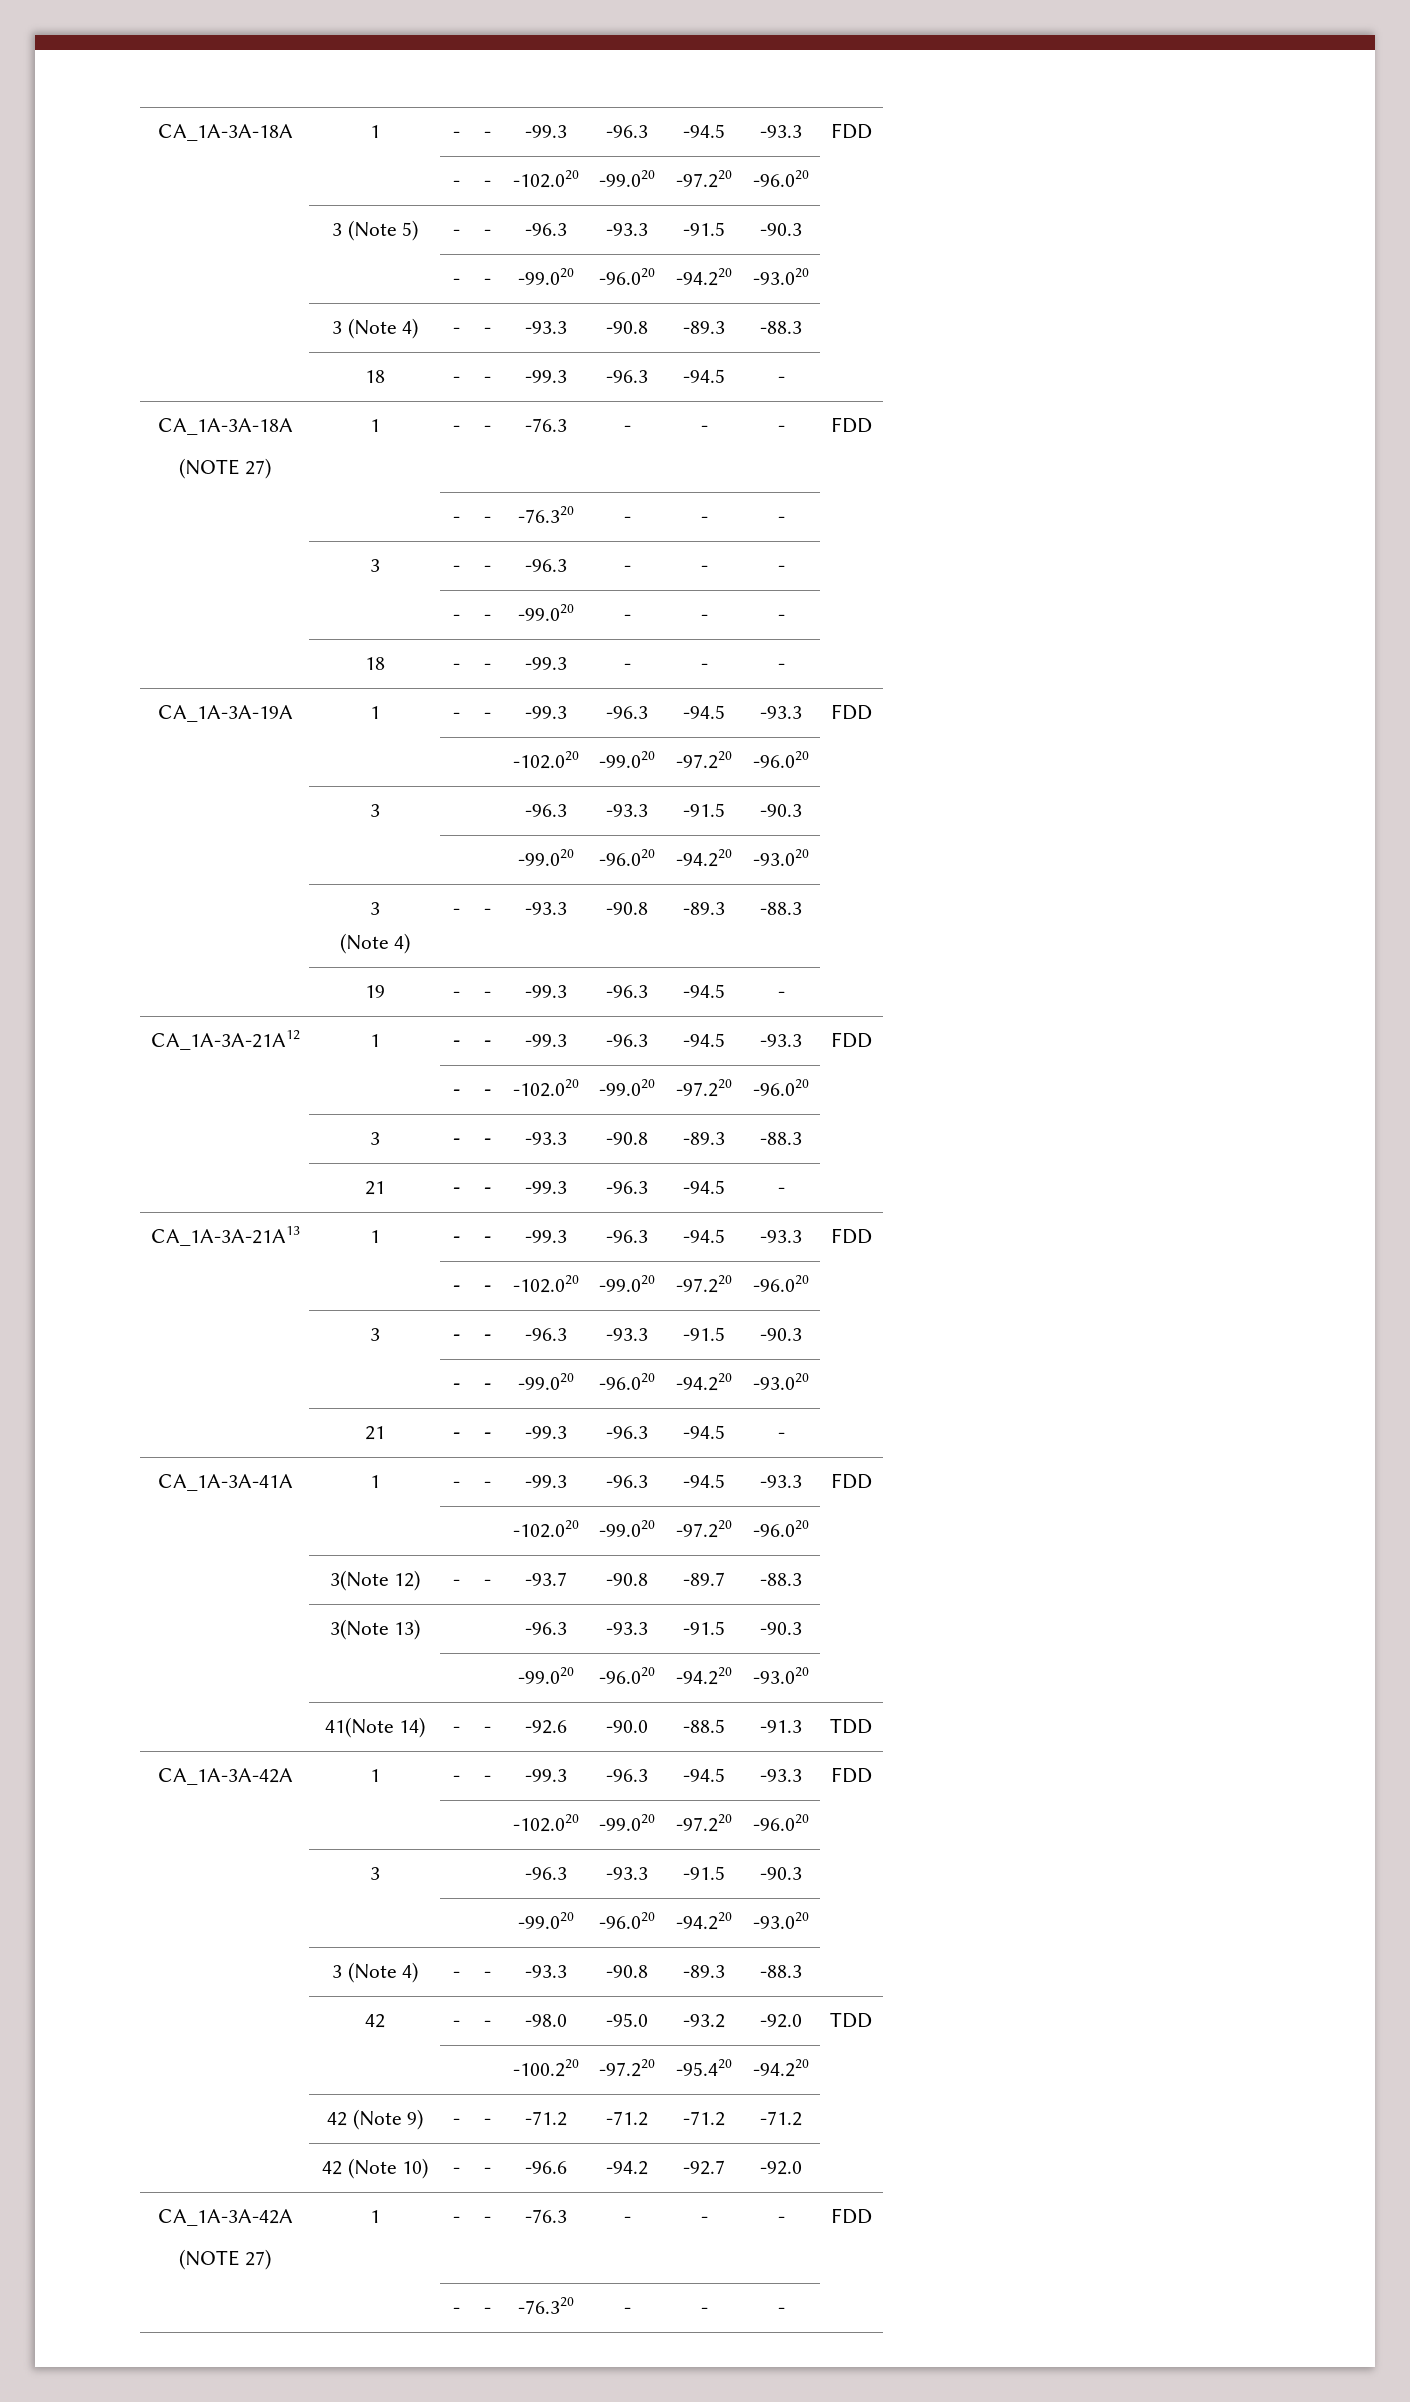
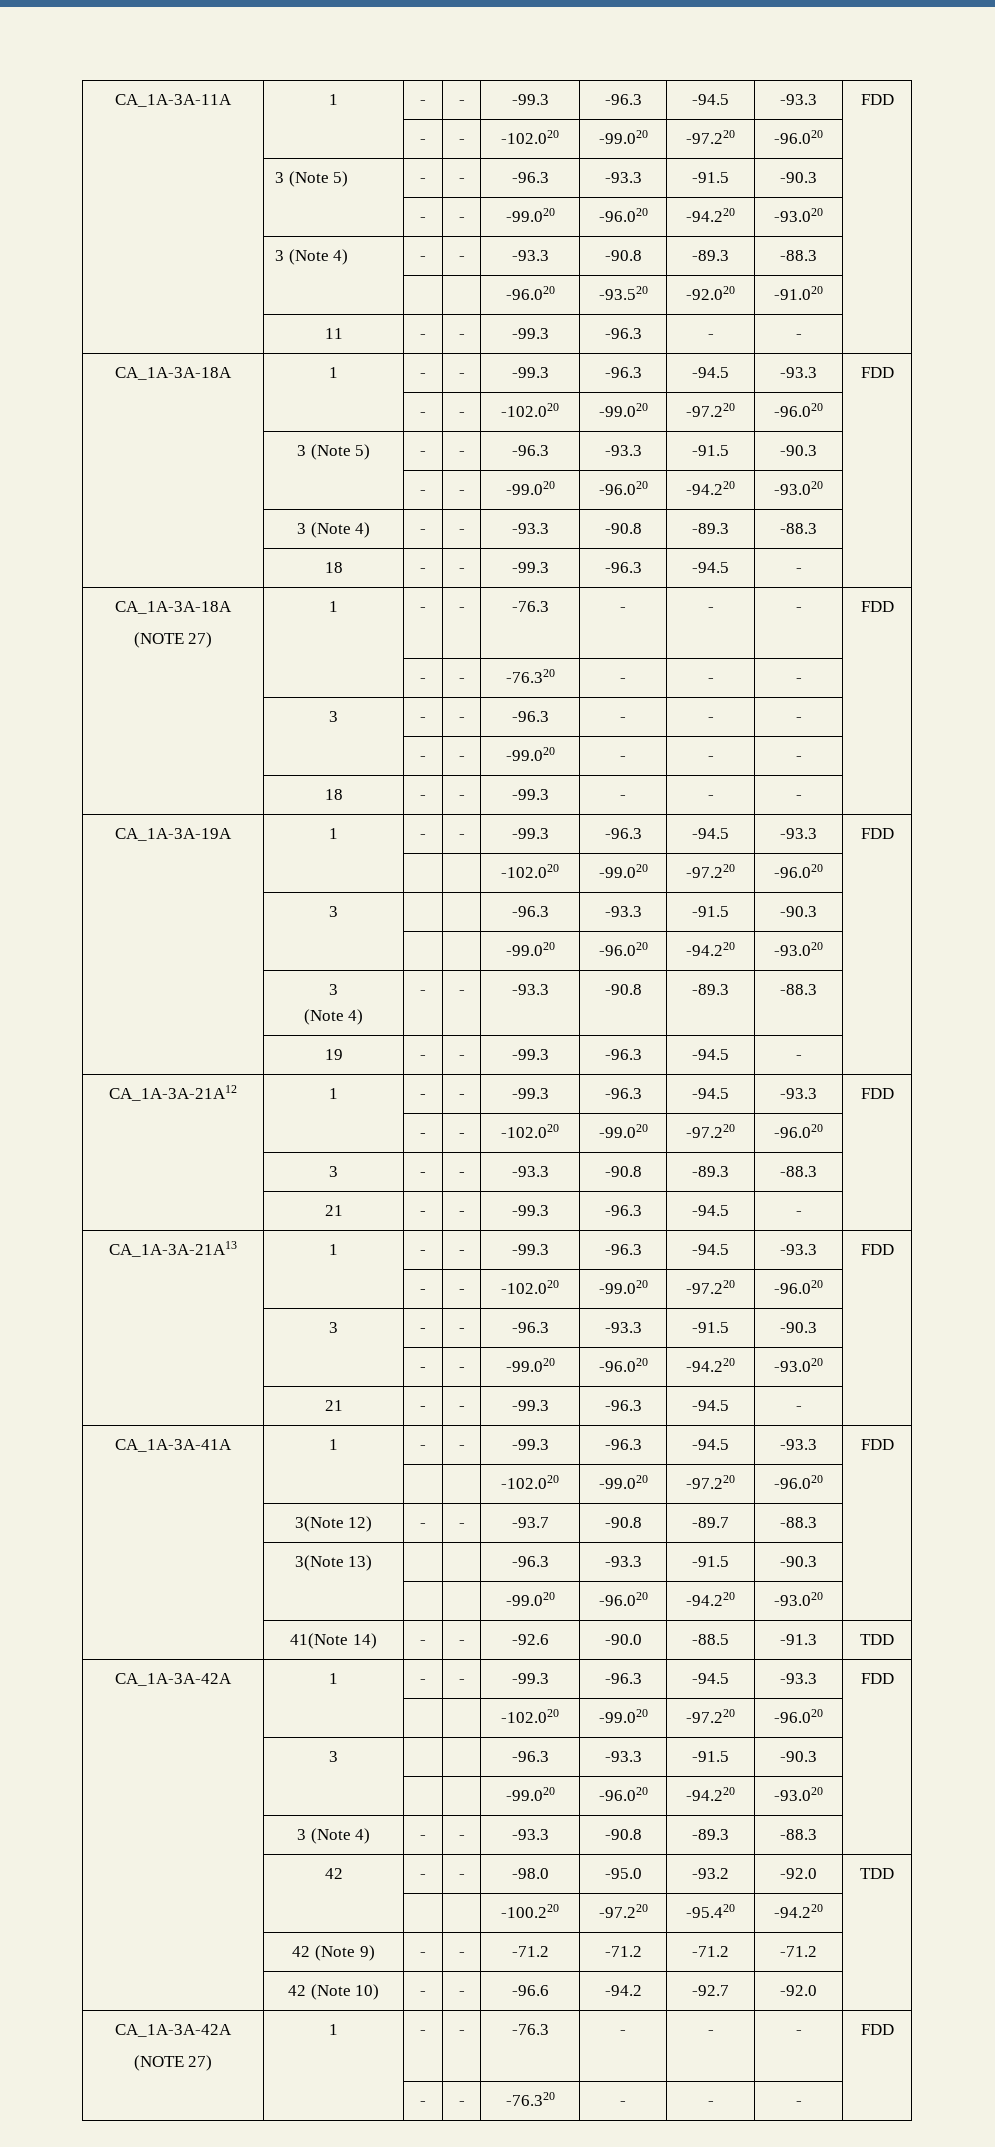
(157, 132) none -> [115,94,232,107] [329,94,338,105] [420,100,426,105] [458,100,465,105] [511,94,549,105] [604,94,642,105] [692,94,729,105] [780,94,817,105] [860,94,894,105] [420,139,426,144] [458,139,465,144] [501,130,559,144] [598,130,648,144] [686,130,735,144] [774,130,823,144] [275,171,349,187] [420,178,426,183] [458,178,465,183] [511,172,549,183] [604,172,642,183] [692,172,729,183] [780,172,817,183] [420,217,426,222] [458,217,465,222] [505,208,555,222] [598,208,648,222] [686,208,735,222] [774,208,823,222] [275,249,349,265] [420,256,426,261] [458,256,465,261] [511,250,549,261] [604,250,642,261] [692,250,729,261] [780,250,817,261] [505,286,555,300] [598,286,648,300] [686,286,735,300] [774,286,823,300] [324,328,343,339] [420,334,426,339] [458,334,465,339] [511,328,549,339] [604,328,642,339] [707,334,714,339] [795,334,802,339] CA_1A-3A-11A | 1 | - | - | -99.3 | -96.3 | -94.5 | -93.3 | FDD // | | - | - | -102.020 | -99.020 | -97.220 | -96.020 | // | 3 (Note 5) | - | - | -96.3 | -93.3 | -91.5 | -90.3 | // | | - | - | -99.020 | -96.020 | -94.220 | -93.020 | // | 3 (Note 4) | - | - | -93.3 | -90.8 | -89.3 | -88.3 | // | | | | -96.020 | -93.520 | -92.020 | -91.020 | // | 11 | - | - | -99.3 | -96.3 | - | - | //

